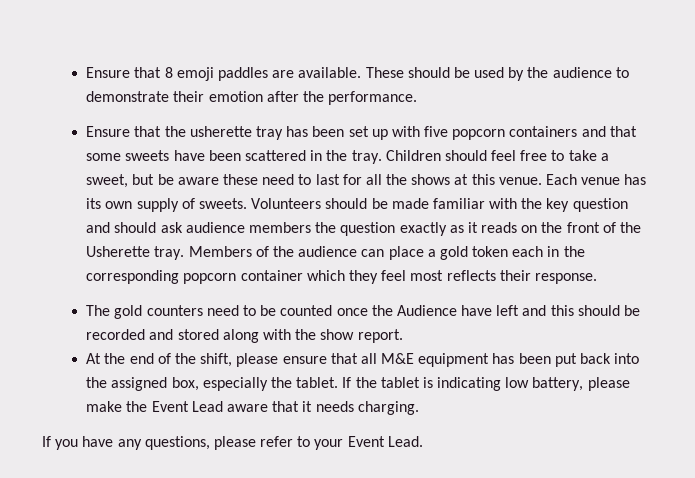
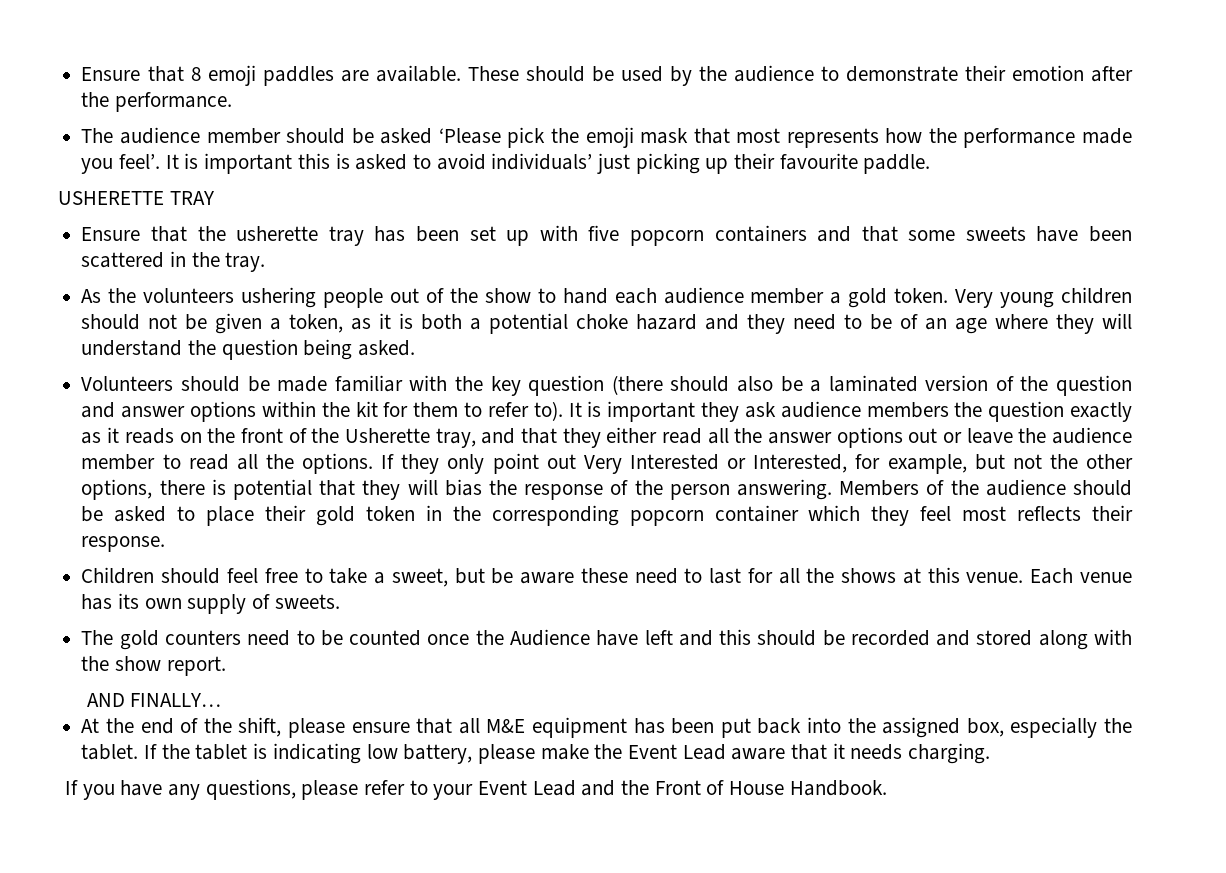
(418, 98) none -> [81,127,1132,148] [81,153,931,174] [58,191,215,205] // The audience member should be asked ‘Please pick the emoji mask that most represents how the performance made you feel’. It is important this is asked to avoid individuals’ just picking up their favourite paddle. // USHERETTE TRAY
(382, 157) none -> [81,287,1132,308] [81,313,1132,334] [81,339,416,360] [81,375,1132,396] [81,401,1132,422] [81,427,1133,448] [81,453,1134,474] [81,479,1132,500] [81,505,1133,526] [81,536,166,552] // As the volunteers ushering people out of the show to hand each audience member a gold token. Very young children should not be given a token, as it is both a potential choke hazard and they need to be of an age where they will understand the question being asked. // Volunteers should be made familiar with the key question (there should also be a laminated version of the question and answer options within the kit for them to refer to). It is important they ask audience members the question exactly as it reads on the front of the Usherette tray, and that they either read all the answer options out or leave the audience member to read all the options. If they only point out Very Interested or Interested, for example, but not the other options, there is potential that they will bias the response of the person answering. Members of the audience should be asked to place their gold token in the corresponding popcorn container which they feel most reflects their response. //
[251,198,628,212] [86,222,642,236] [86,246,585,260] [86,270,597,284] Volunteers should be made familiar with the key question and should ask audience members the question exactly as it reads on the front of the Usherette tray. Members of the audience can place a gold token each in the corresponding popcorn container which they feel most reflects their response. -> (340, 601) none
(403, 336) none -> [86,693,222,707] // AND FINALLY…
[387,436,423,447] Lead. -> [532,780,887,796] Lead and the Front of House Handbook.

